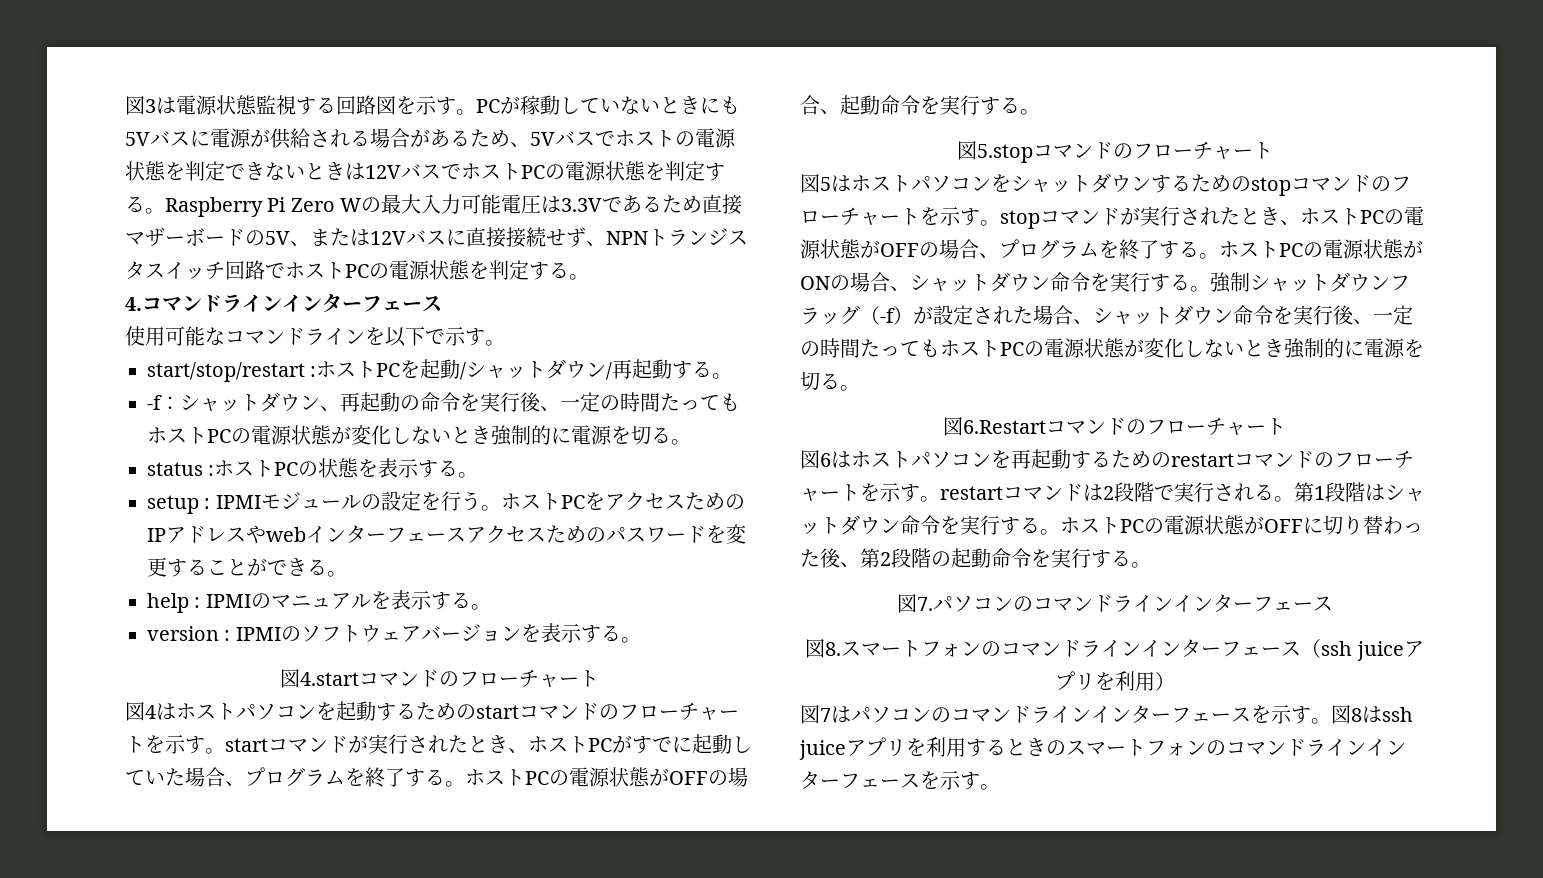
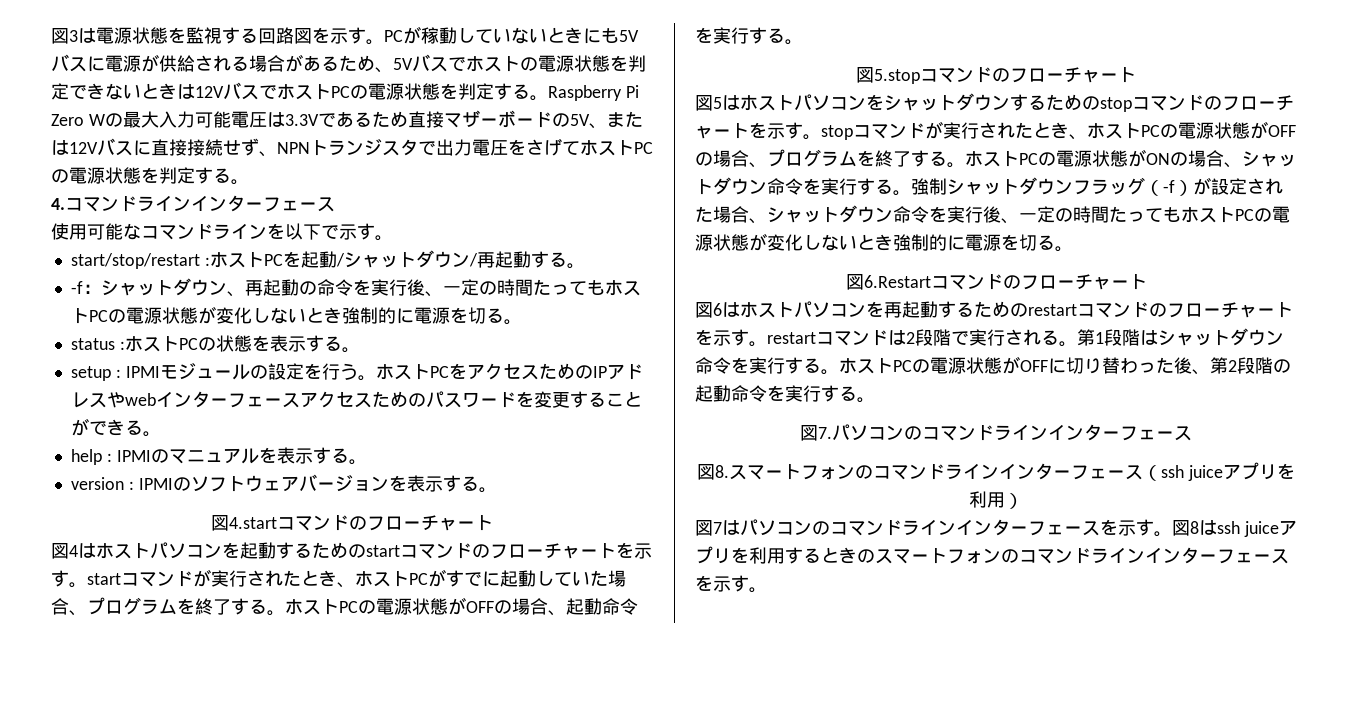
(257, 105) none -> [168,27,186,43] を
[145,260,285,280] スイッチ回路で -> [418,138,580,156] で出力電圧をさげて

